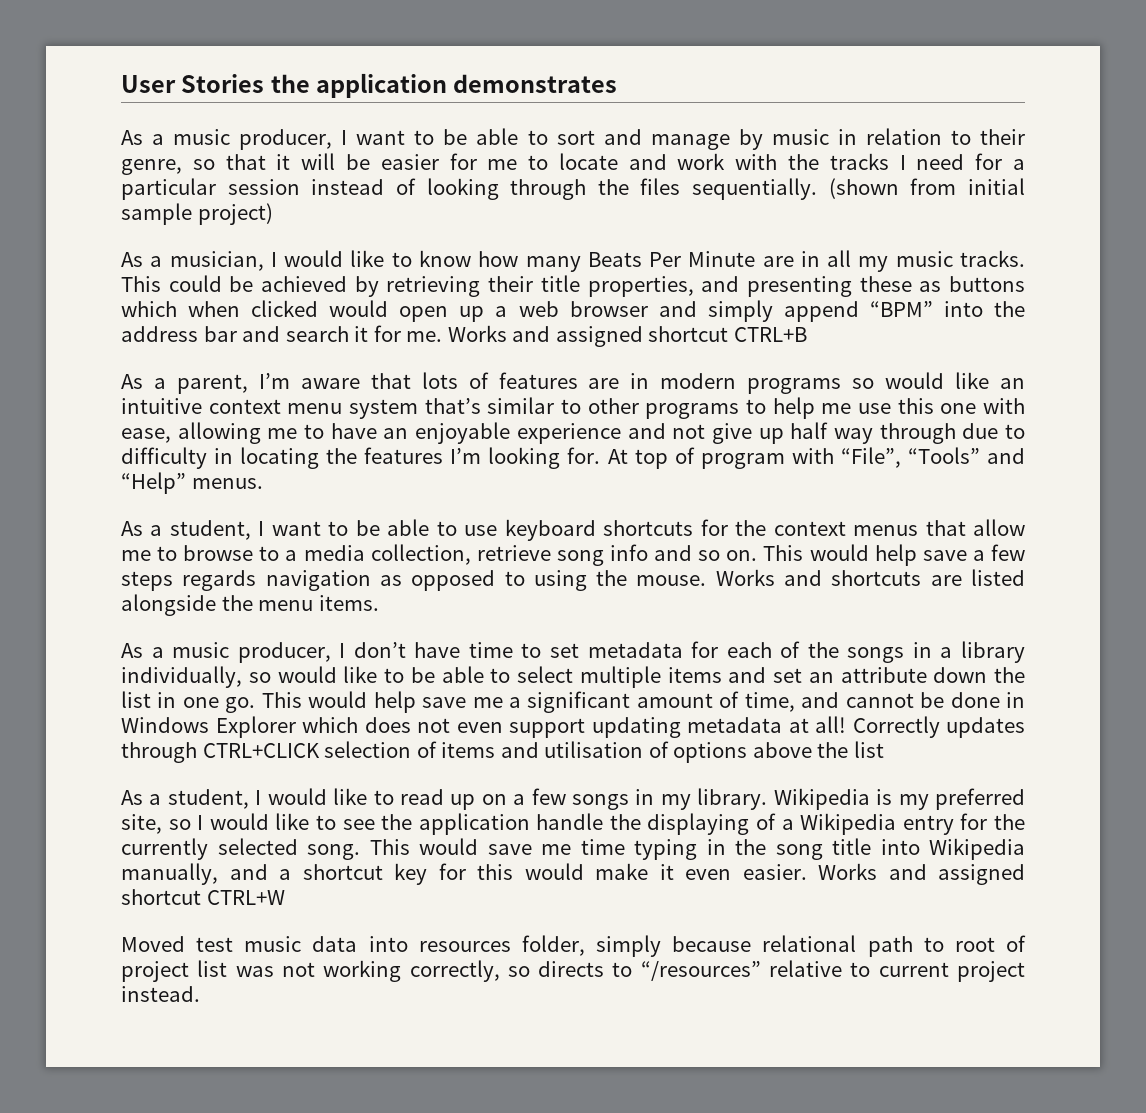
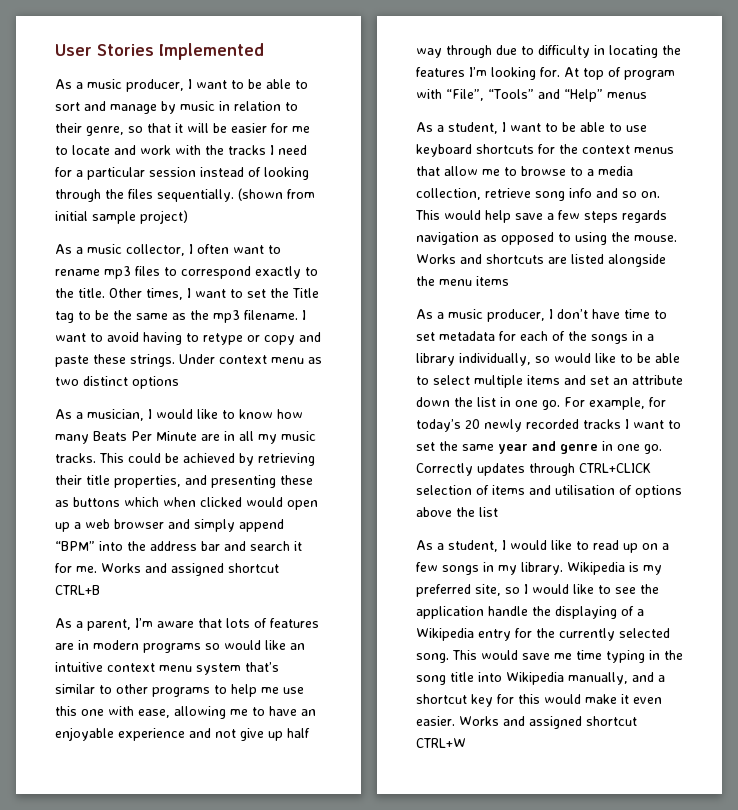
[270,73,618,98] the application demonstrates -> [159,43,264,60] Implemented
(273, 214) none -> [55,244,281,256] [55,266,318,279] [55,288,319,300] [55,310,306,323] [55,332,321,345] [55,354,322,367] [55,376,179,389] // As a music collector, I often want to rename mp3 files to correspond exactly to the title. Other times, I want to set the Title tag to be the same as the mp3 filename. I want to avoid having to retype or copy and paste these strings. Under context menu as two distinct options
[191,478,263,489] menus. -> [606,92,647,99] menus
[318,595,379,611] items. -> [476,276,509,286] items
[261,691,1025,713] [121,716,846,738] This would help save me a significant amount of time, and cannot be done in Windows Explorer which does not even support updating metadata at all! -> [564,397,666,410] [416,419,681,432] [416,441,662,454] For example, for today’s 20 newly recorded tracks I want to set the same year and genre in one go.
[121,935,1027,957] [121,960,1025,982] [121,986,200,1002] // Moved test music data into resources folder, simply because relational path to root of project list was not working correctly, so directs to “/resources” relative to current project instead. -> (466, 743) none

